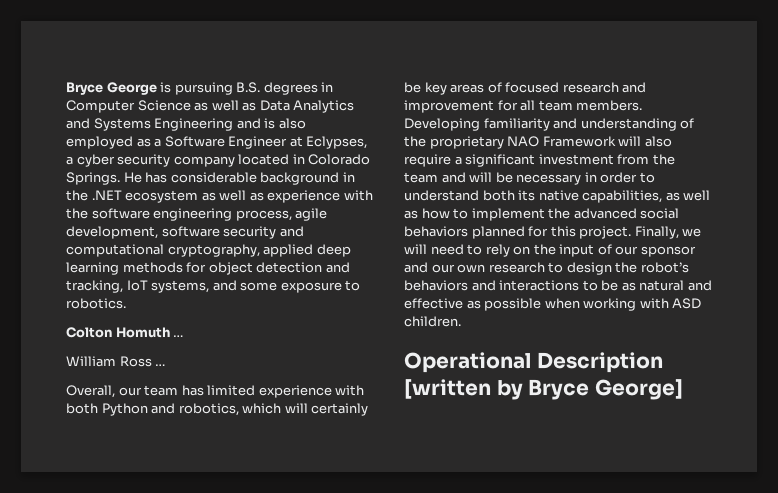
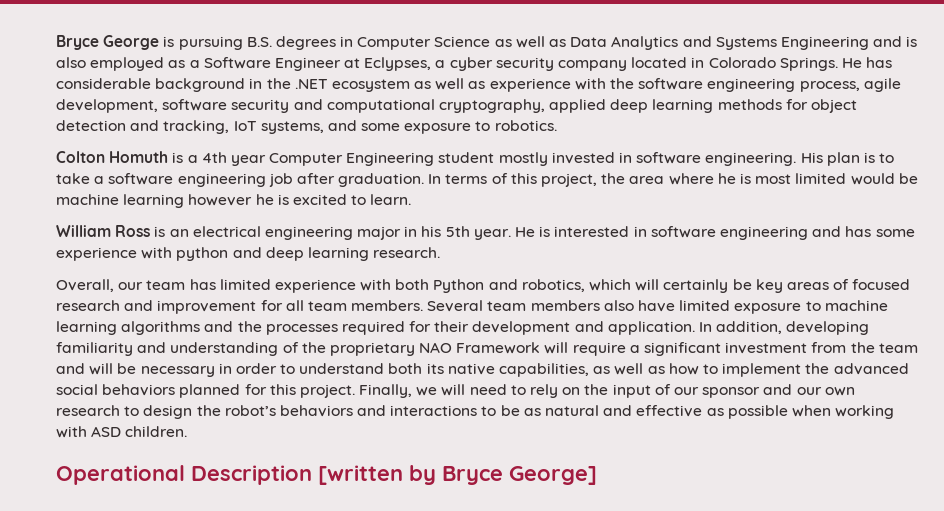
[173,335,184,337] [66,356,166,367] … // William Ross … -> [172,152,895,166] [56,173,918,187] [56,194,412,208] [56,225,915,240] [56,247,441,261] is a 4th year Computer Engineering student mostly invested in software engineering. His plan is to take a software engineering job after graduation. In terms of this project, the area where he is most limited would be machine learning however he is excited to learn. // William Ross is an electrical engineering major in his 5th year. He is interested in software engineering and has some experience with python and deep learning research.
[404,118,480,131] Developing -> [427,300,888,314] [56,321,870,335] Several team members also have limited exposure to machine learning algorithms and the processes required for their development and application. In addition, developing
[644,136,672,147] also -> (569, 348) none

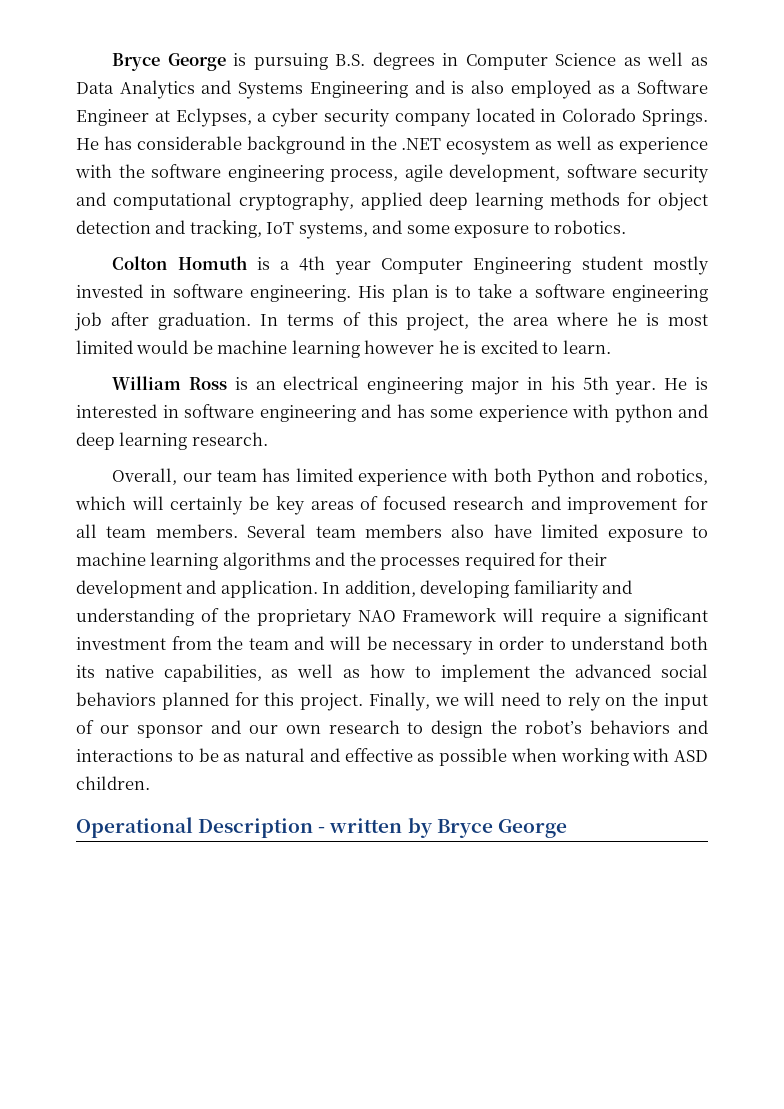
[318,465,403,485] [written -> [318,818,403,833] - written
[509,466,597,485] George] -> [497,819,567,838] George

